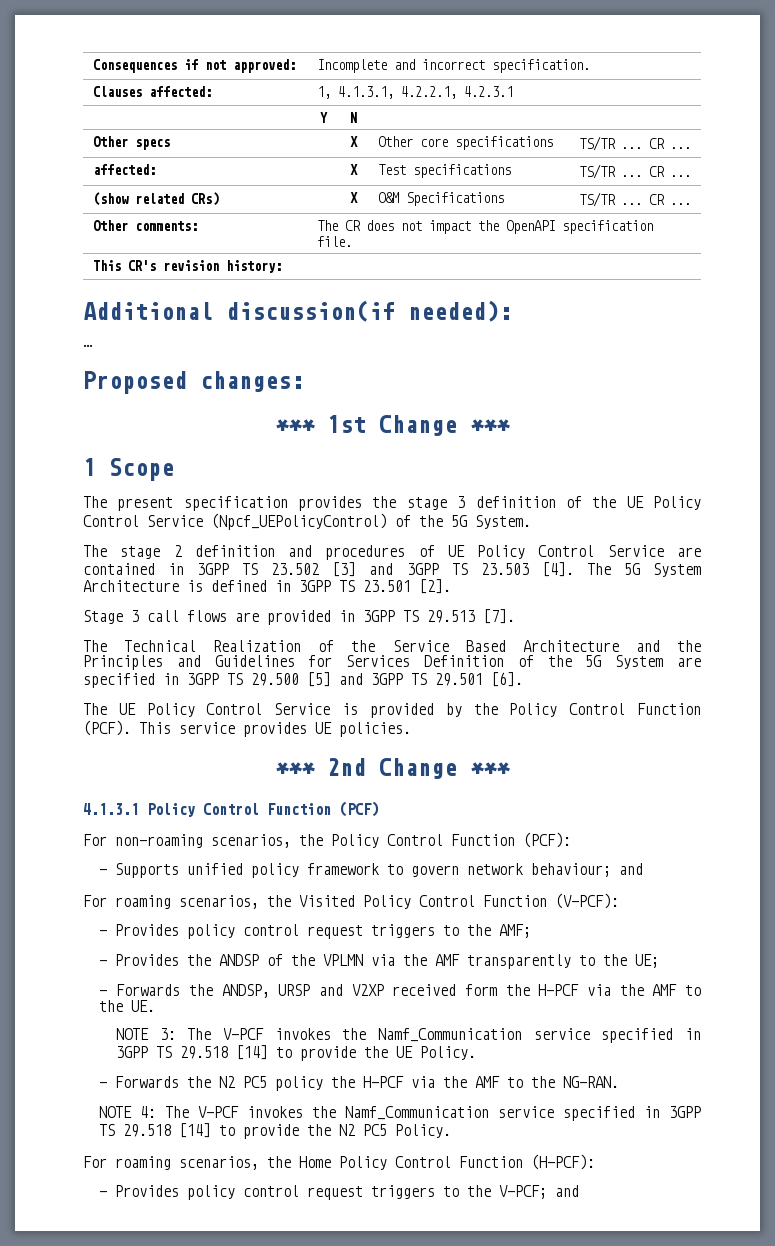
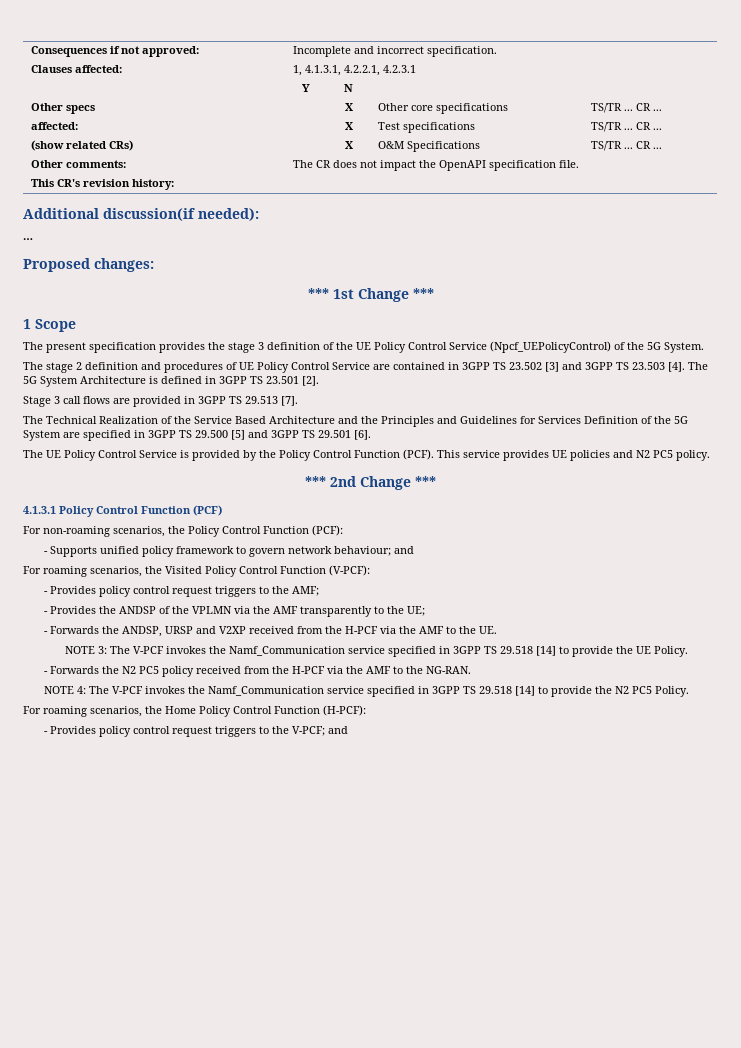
[339,722,411,737] policies. -> [570,450,710,461] policies and N2 PC5 policy.
[464,984,497,996] form -> [296,626,323,634] from
(324, 1083) none -> [195,666,270,674] received from

